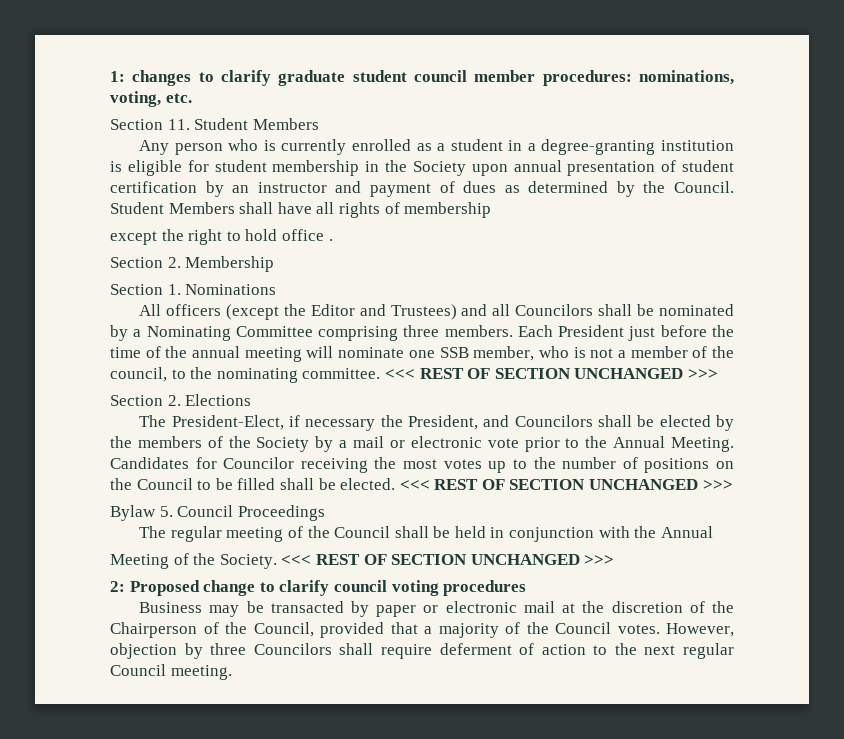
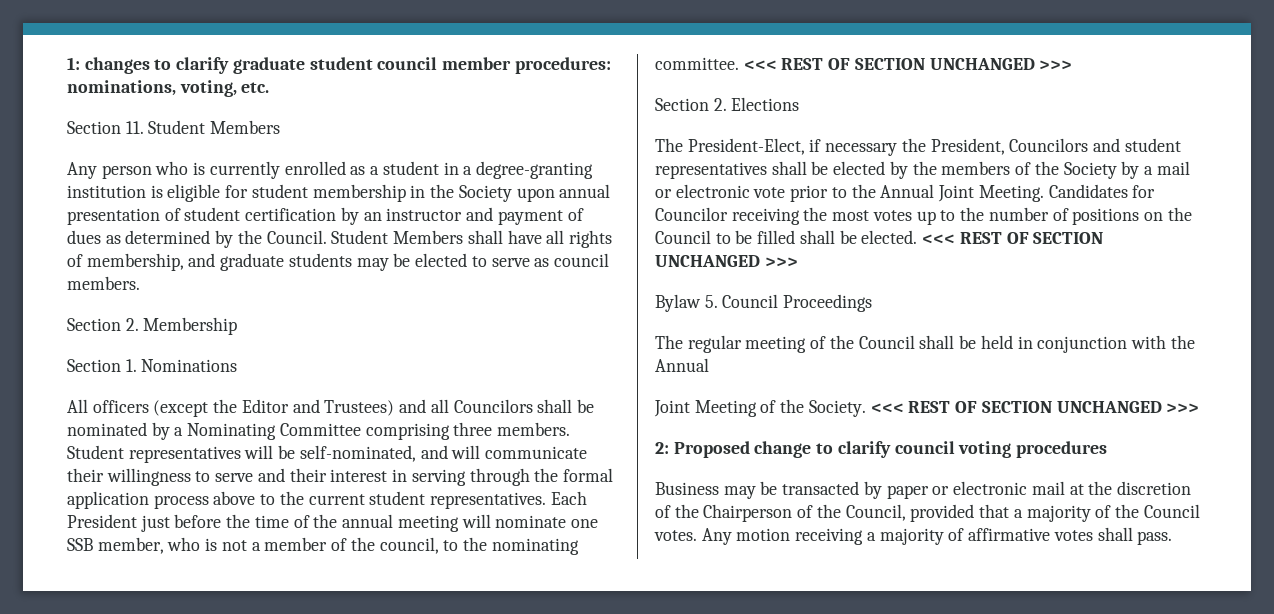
[404,202,492,218] [110,229,333,245] membership // except the right to hold office . -> [86,253,609,271] [67,276,140,290] membership, and graduate students may be elected to serve as council members.
(513, 331) none -> [67,445,588,463] [67,468,613,486] [67,491,547,509] Student representatives will be self-nominated, and will communicate their willingness to serve and their interest in serving through the formal application process above to the current student representatives.
[483,415,593,427] and Councilors -> [1009,138,1181,152] [655,162,767,179] Councilors and student representatives
(666, 442) none -> [938,185,975,202] Joint
(713, 532) none -> [654,400,690,417] Joint
[666,623,734,637] [110,643,734,659] [110,664,232,680] However, objection by three Councilors shall require deferment of action to the next regular Council meeting. -> [701,527,1173,545] Any motion receiving a majority of affirmative votes shall pass.

